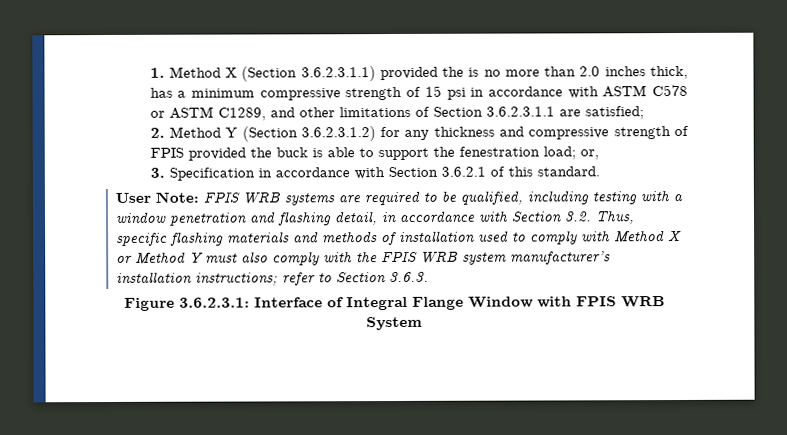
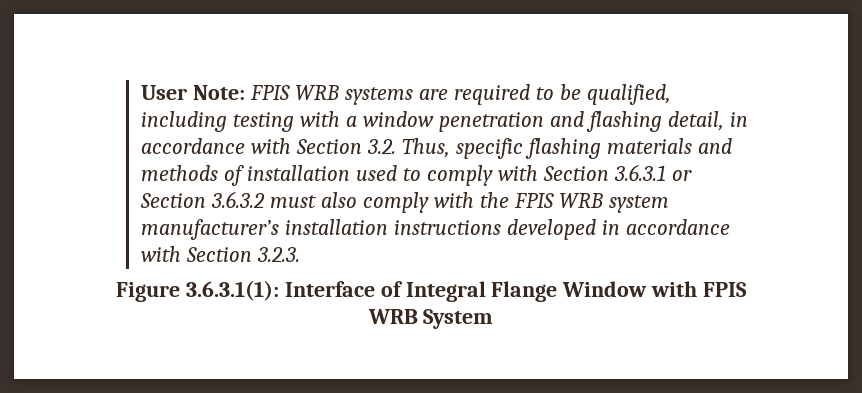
[149,65,688,82] [149,84,689,101] [149,106,644,121] [149,125,690,142] [149,146,599,161] [149,166,600,181] 1. Method X (Section 3.6.2.3.1.1) provided the is no more than 2.0 inches thick, has a minimum compressive strength of 15 psi in accordance with ASTM C578 or ASTM C1289, and other limitations of Section 3.6.2.3.1.1 are satisfied; // 2. Method Y (Section 3.6.2.3.1.2) for any thickness and compressive strength of FPIS provided the buck is able to support the fenestration load; or, // 3. Specification in accordance with Section 3.6.2.1 of this standard. // -> (141, 92) none
[614,230,683,243] [116,251,205,264] Method X or Method Y -> [542,164,692,181] [140,191,266,208] Section 3.6.3.1 or Section 3.6.3.2
[195,271,430,286] instructions; refer to Section 3.6.3. -> [394,219,730,240] [141,246,301,262] instructions developed in accordance with Section 3.2.3.
[178,297,250,308] 3.6.2.3.1: -> [185,280,279,301] 3.6.3.1(1):

